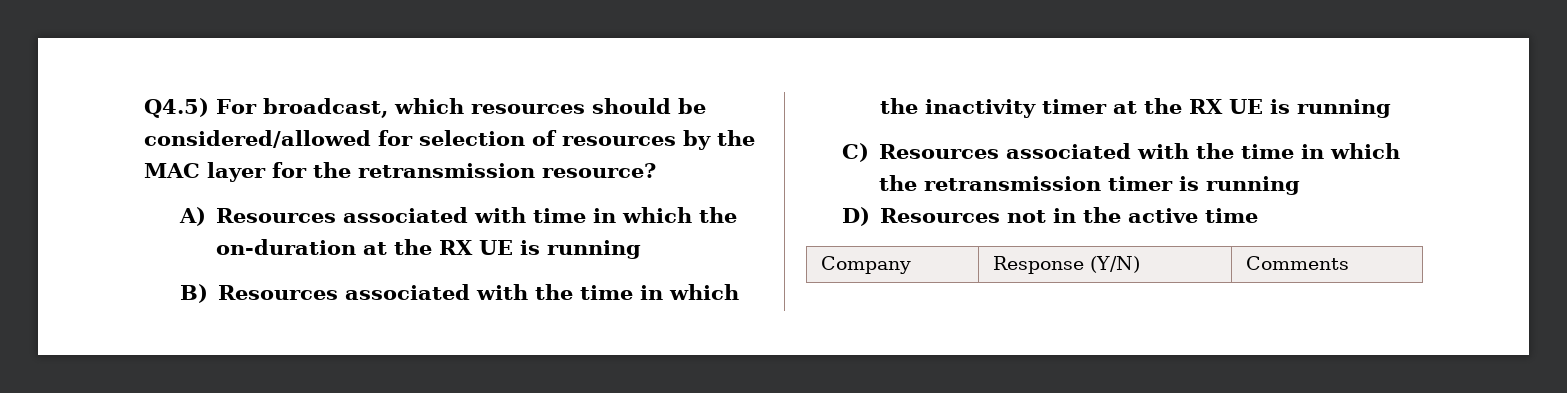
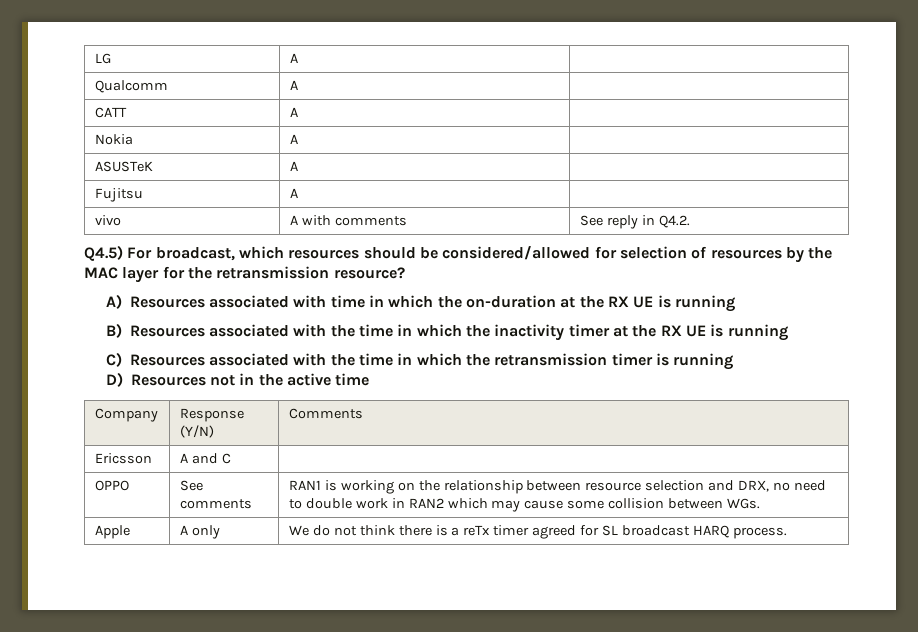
(144, 108) none -> [94,53,111,64] [289,53,298,63] [94,80,168,93] [289,80,298,90] [94,107,127,118] [289,107,298,117] [94,134,133,145] [289,134,298,144] [94,161,153,172] [289,161,298,171] [94,188,143,202] [289,188,298,198] [94,215,121,226] [289,215,407,226] [579,215,690,229] LG | A | // Qualcomm | A | // CATT | A | // Nokia | A | // ASUSTeK | A | // Fujitsu | A | // vivo | A with comments | See reply in Q4.2. //
(1350, 263) none -> [94,453,152,464] [179,453,231,464] [94,480,129,491] [179,480,203,491] [179,499,252,509] [288,480,826,494] [288,498,760,512] [94,525,130,539] [179,525,220,539] [288,525,787,539] // Ericsson | A and C | // OPPO | See comments | RAN1 is working on the relationship between resource selection and DRX, no need to double work in RAN2 which may cause some collision between WGs. // Apple | A only | We do not think there is a reTx timer agreed for SL broadcast HARQ process.

